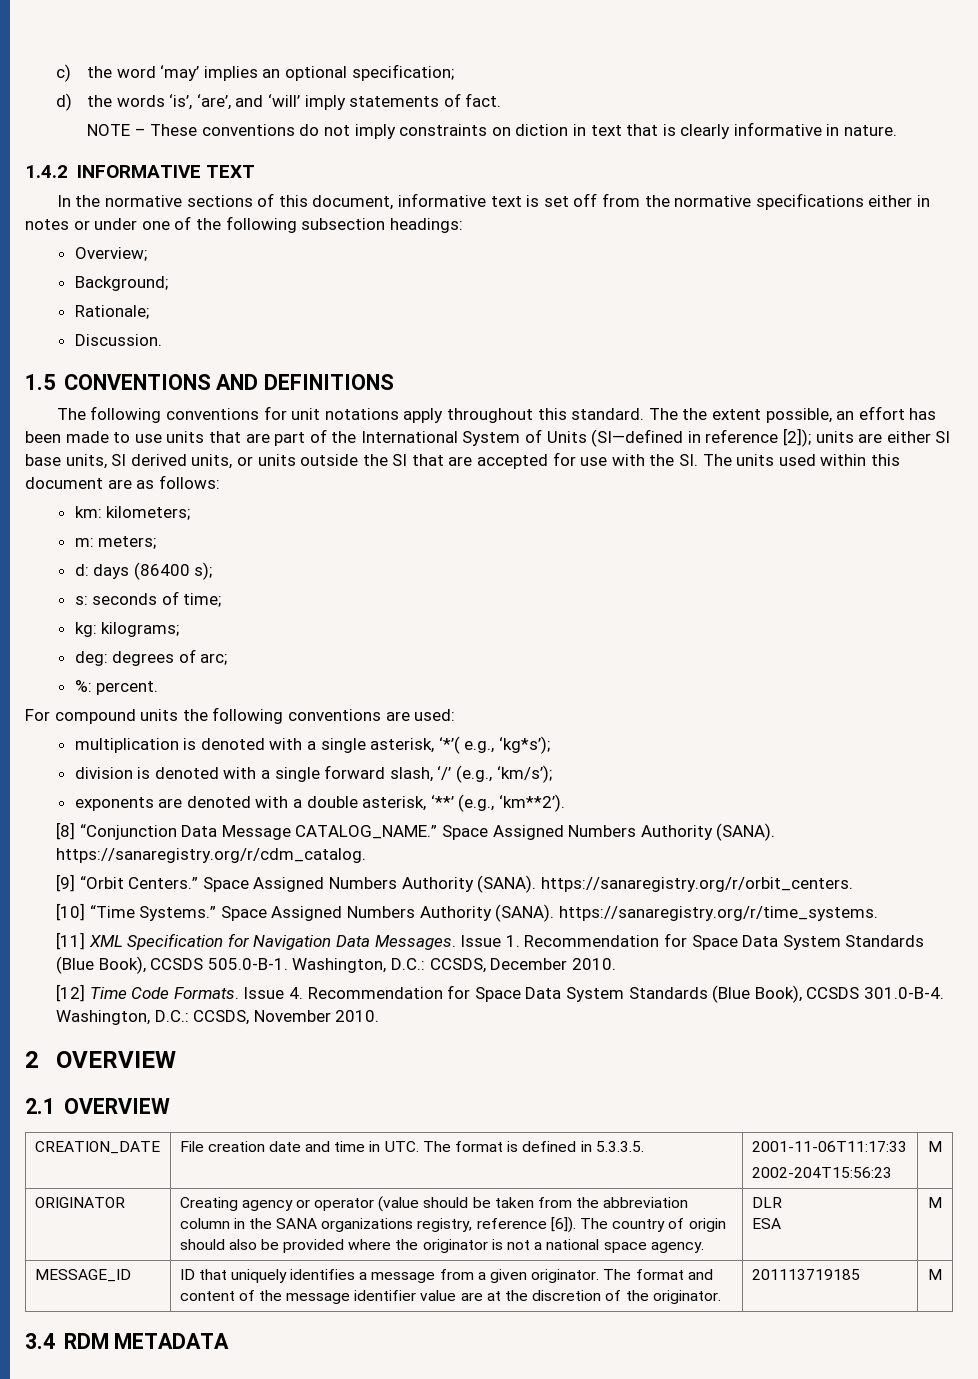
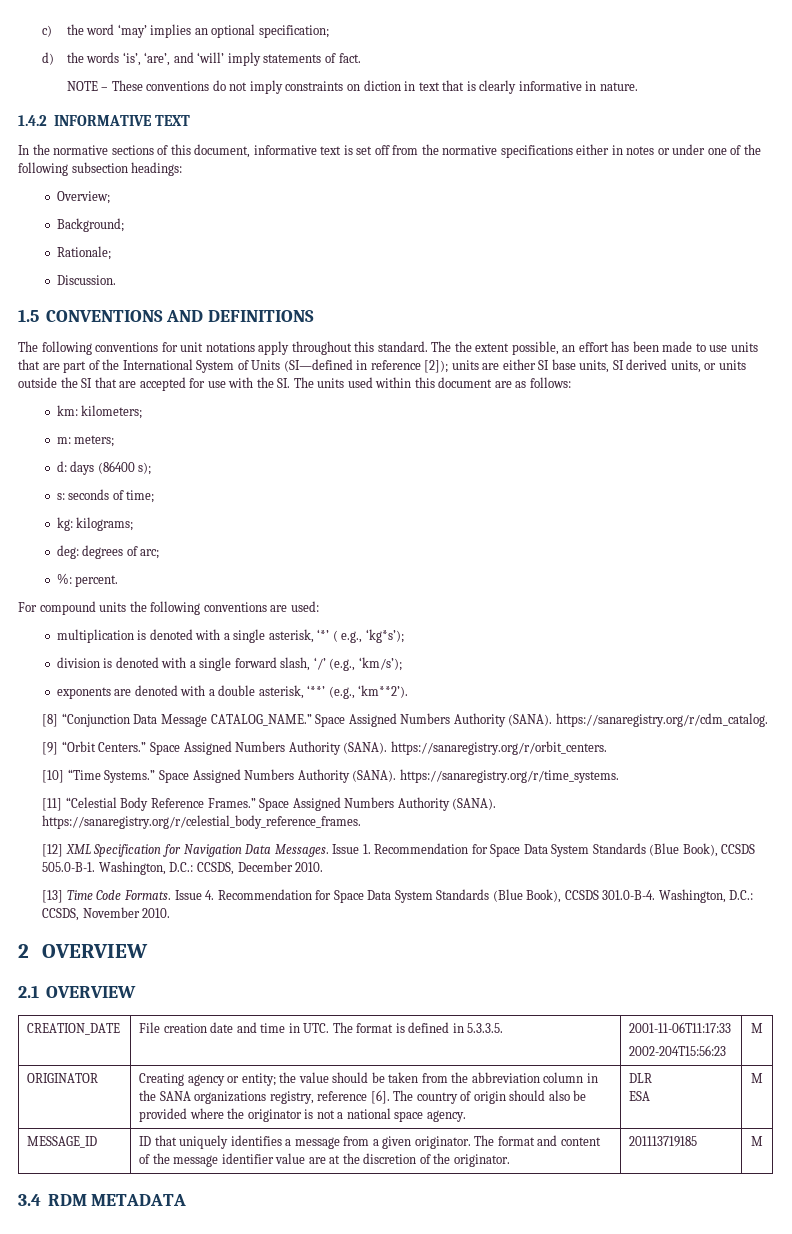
[438,736,460,754] ‘*’( -> [317,629,338,642] ‘*’ (
(86, 941) none -> [65,797,497,811] [42,815,362,829] [42,844,64,857] “Celestial Body Reference Frames.” Space Assigned Numbers Authority (SANA). https://sanaregistry.org/r/celestial_body_reference_frames. // [12]
[56,984,86,1002] [12] -> [42,890,64,903] [13]
[314,1196,420,1212] operator (value -> [241,1072,329,1086] entity; the value
[550,1217,576,1233] [6]). -> [370,1090,390,1104] [6].

